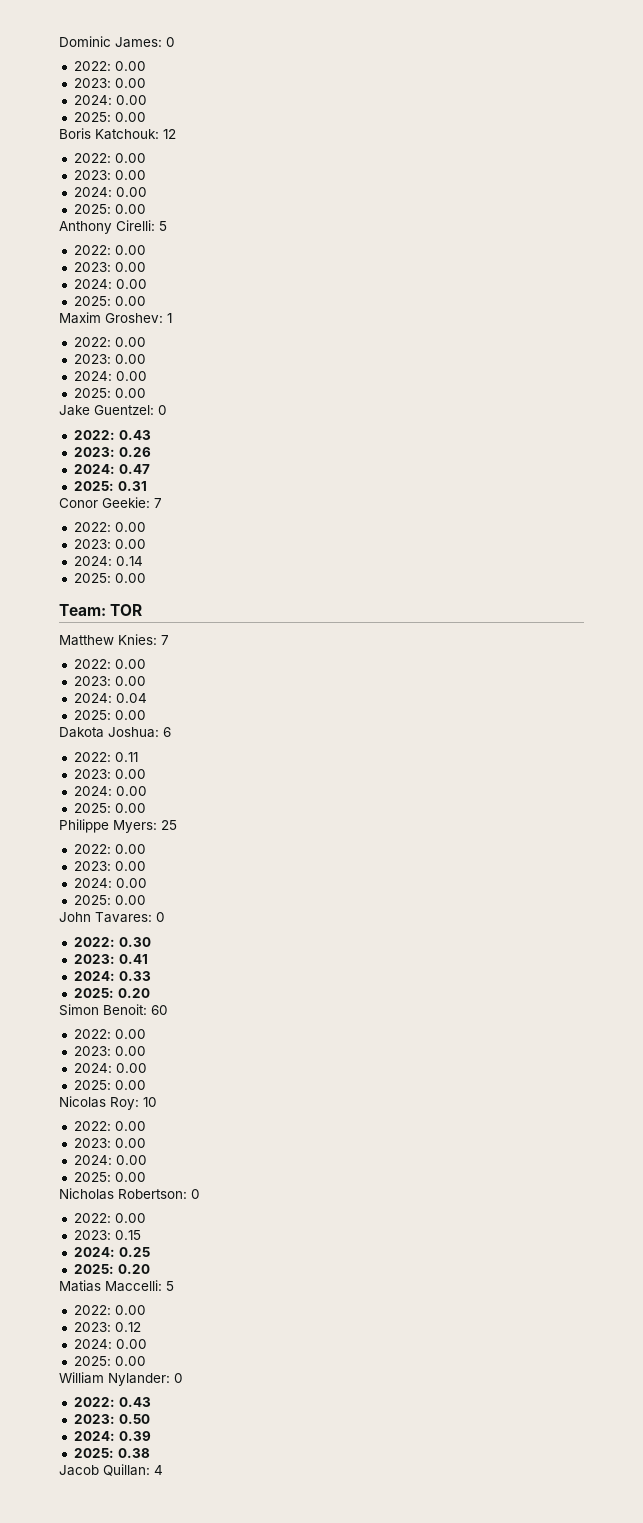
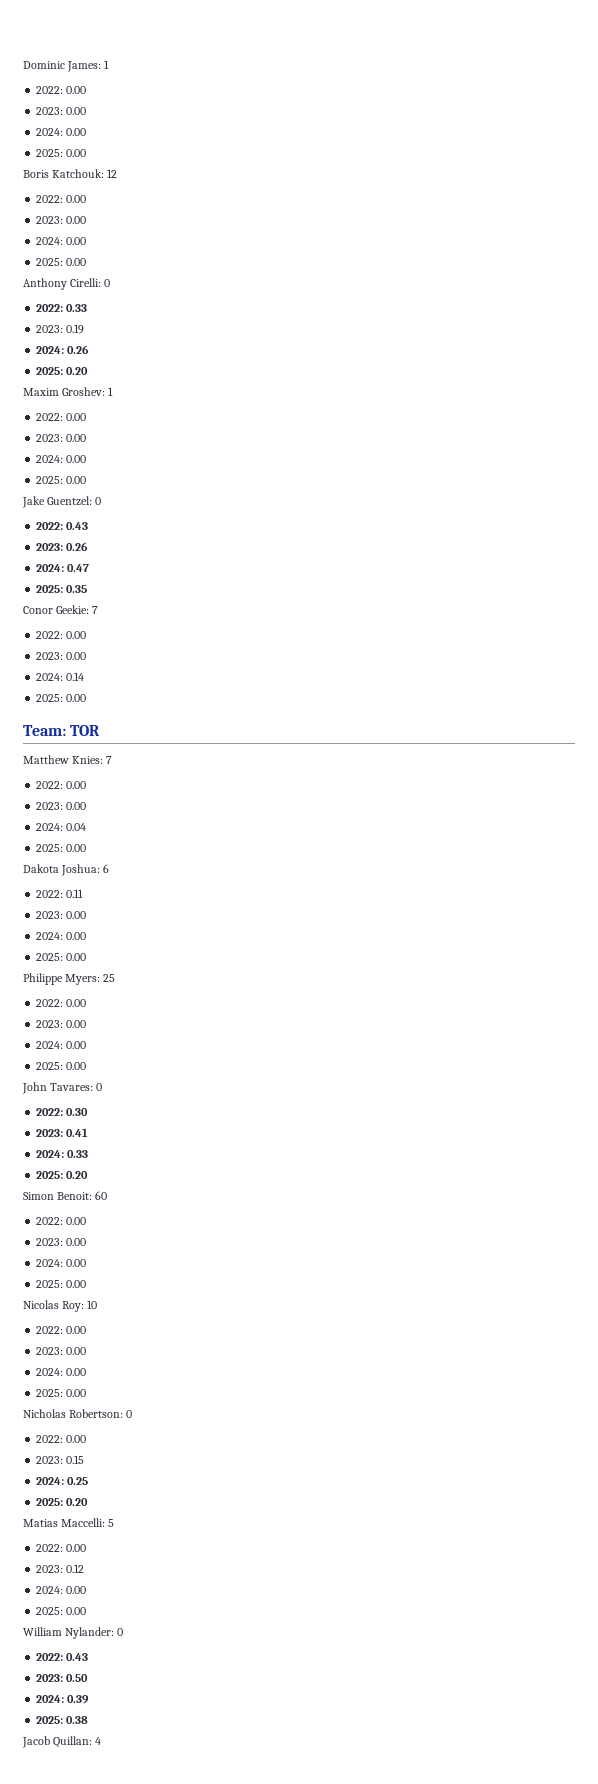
[166,37,175,47] 0 -> [104,60,110,69] 1
[159,221,167,231] [73,245,146,255] [73,262,146,272] [73,279,147,289] [73,296,146,306] 5 // 2022: 0.00 // 2023: 0.00 // 2024: 0.00 // 2025: 0.00 -> [104,279,111,287] [36,304,88,312] [36,324,85,334] [36,345,90,354] [36,367,89,375] 0 // 2022: 0.33 // 2023: 0.19 // 2024: 0.26 // 2025: 0.20
[117,481,147,491] 0.31 -> [66,585,88,593] 0.35

